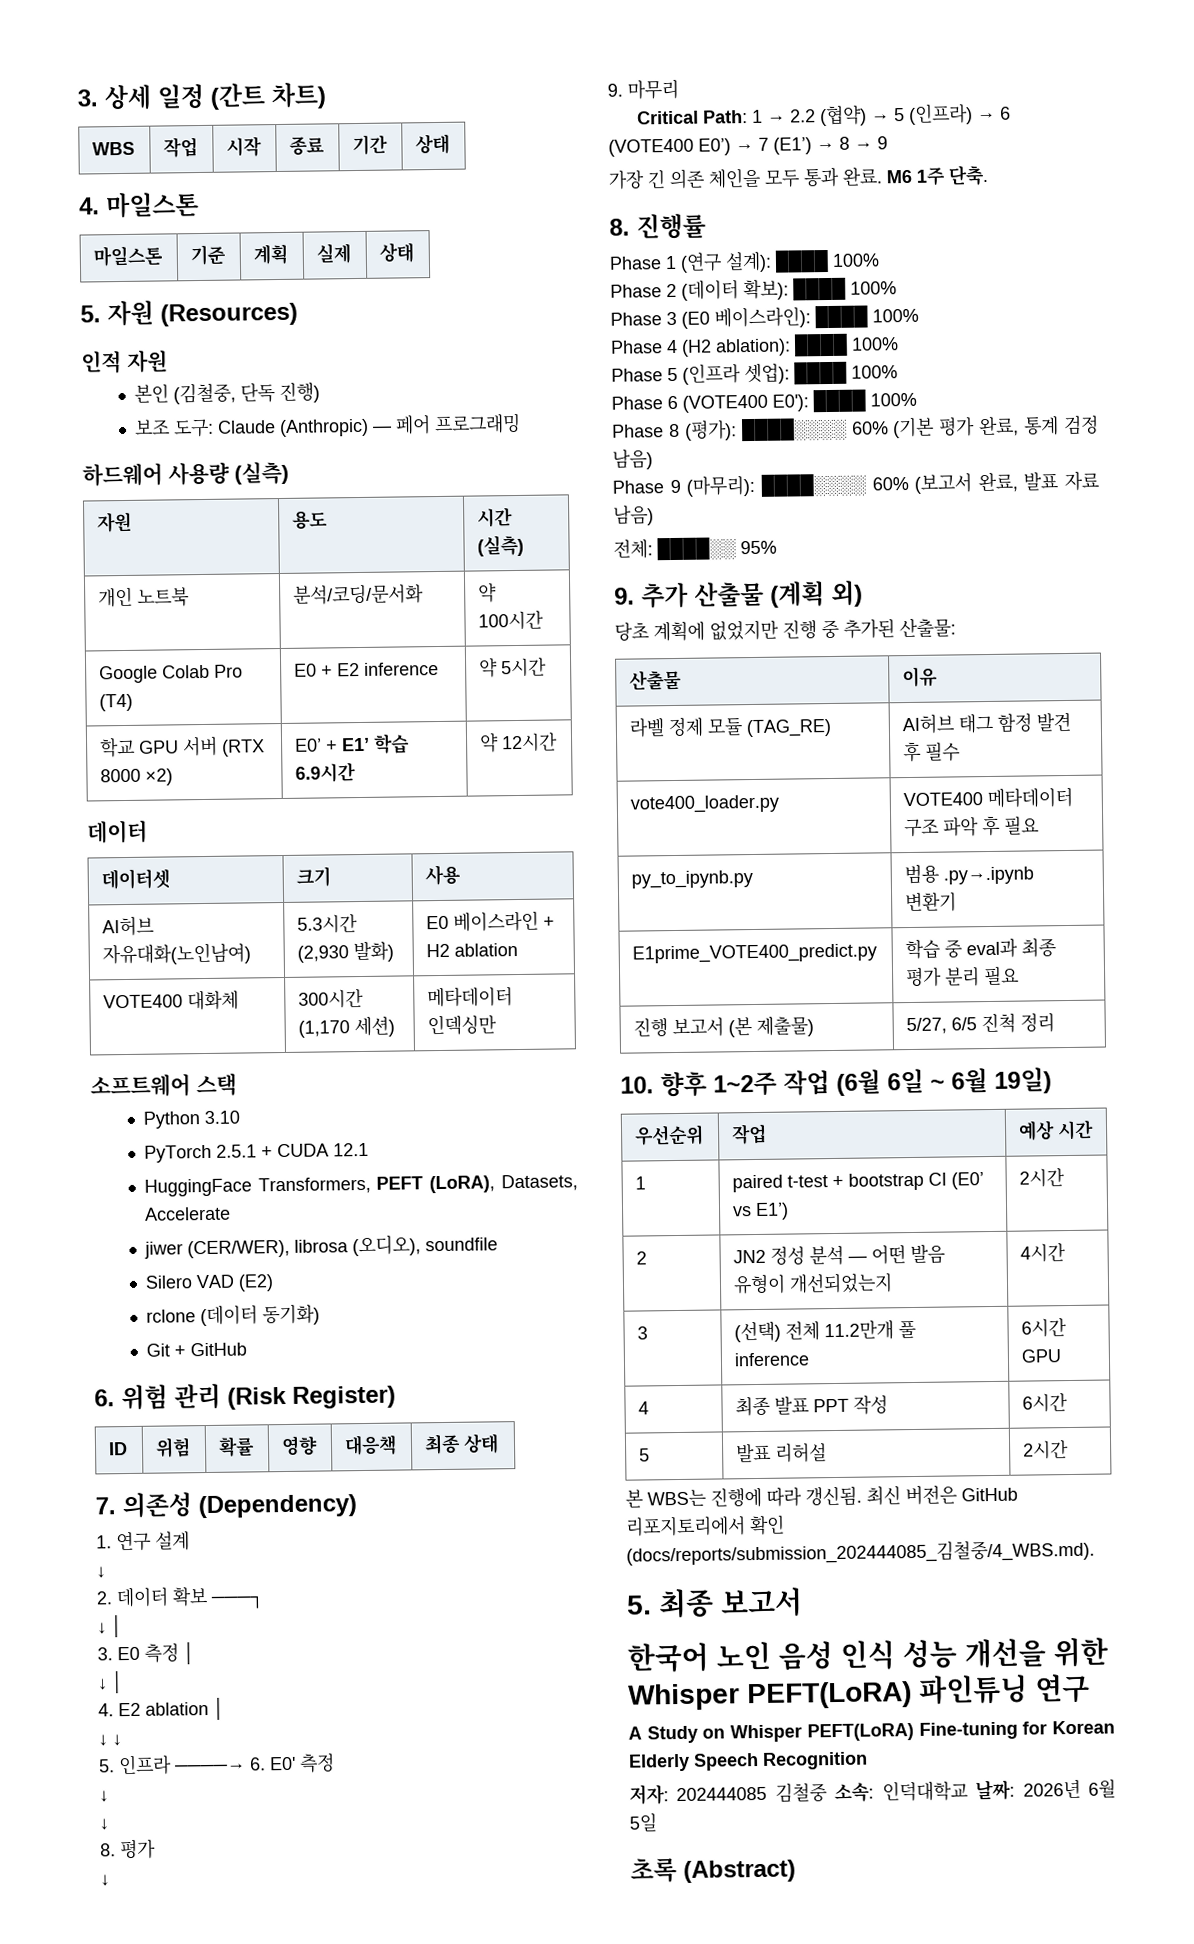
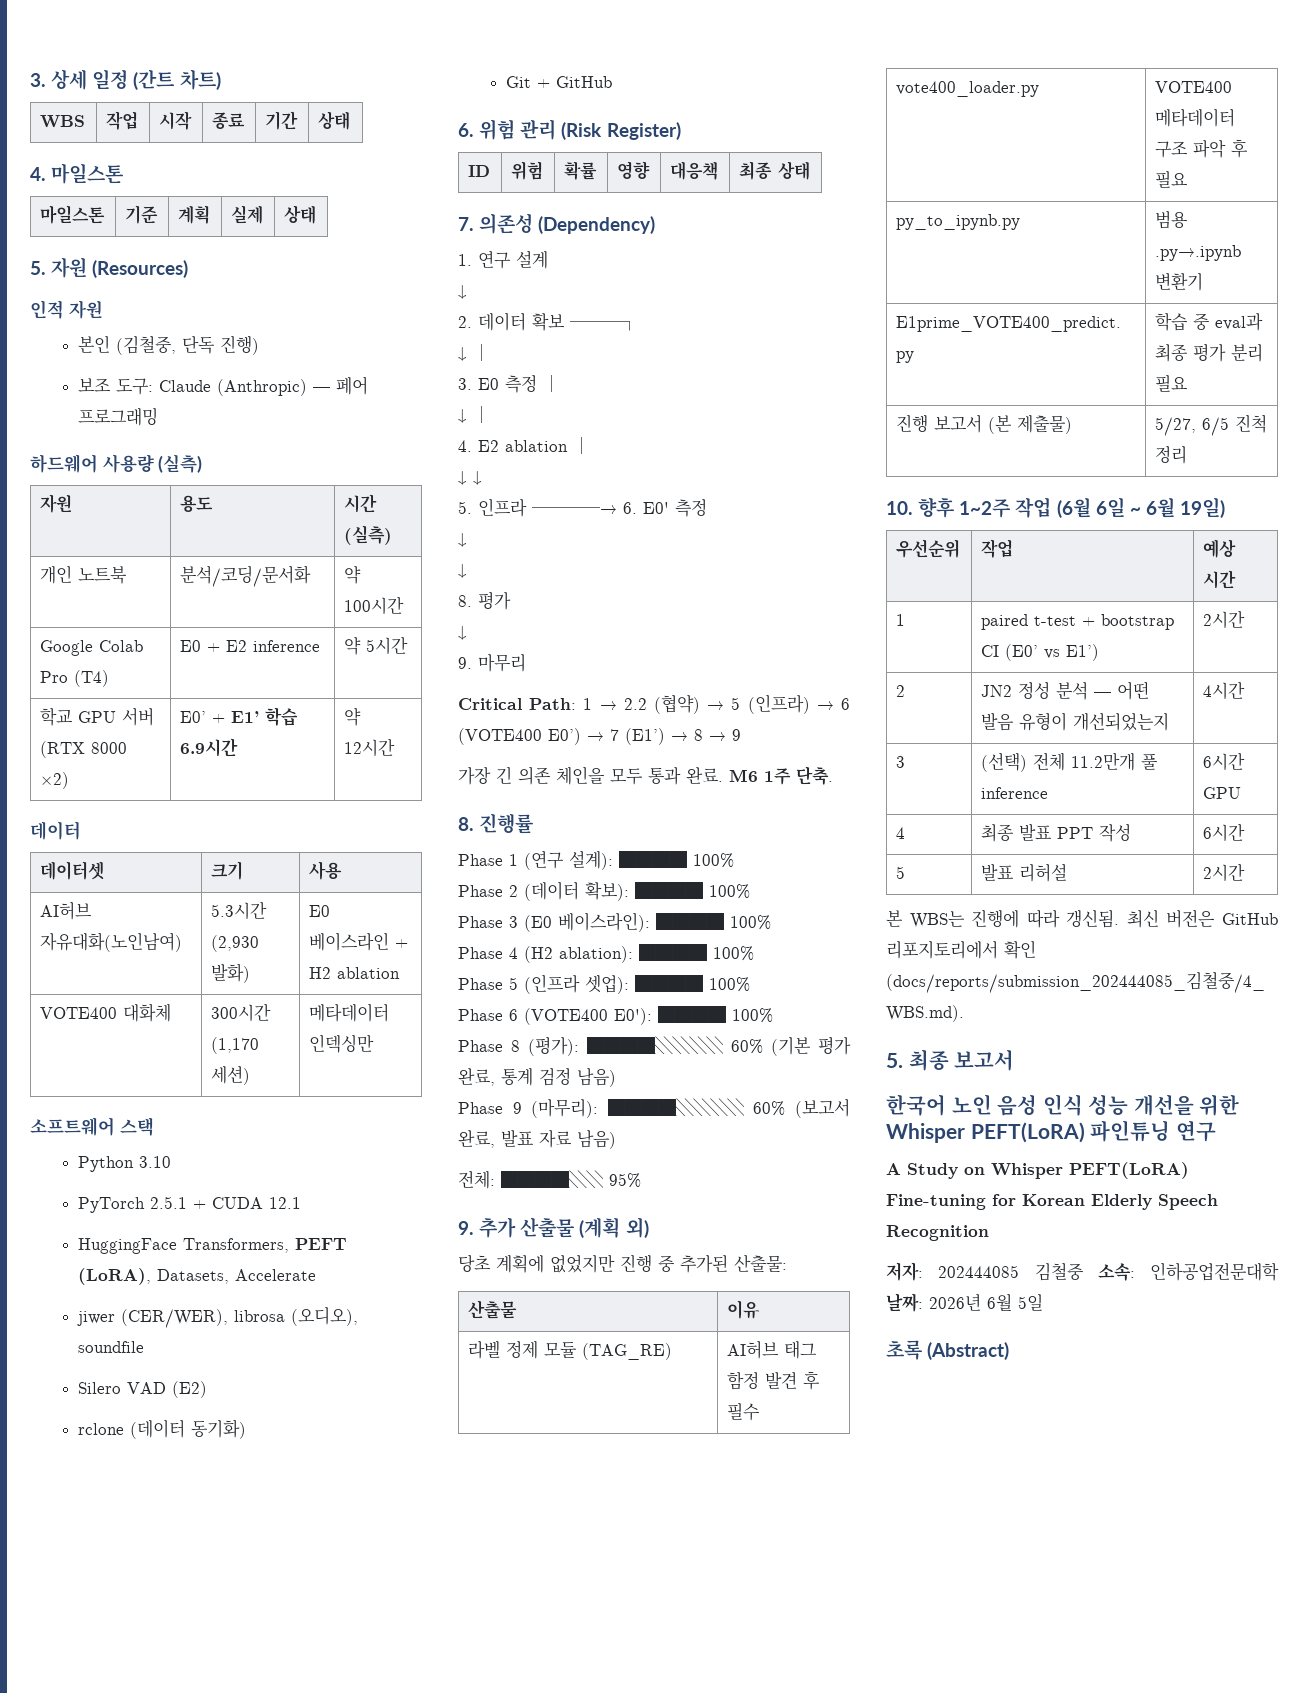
[881,1780,968,1802] 인덕대학교 -> [1150,1262,1279,1281] 인하공업전문대학

